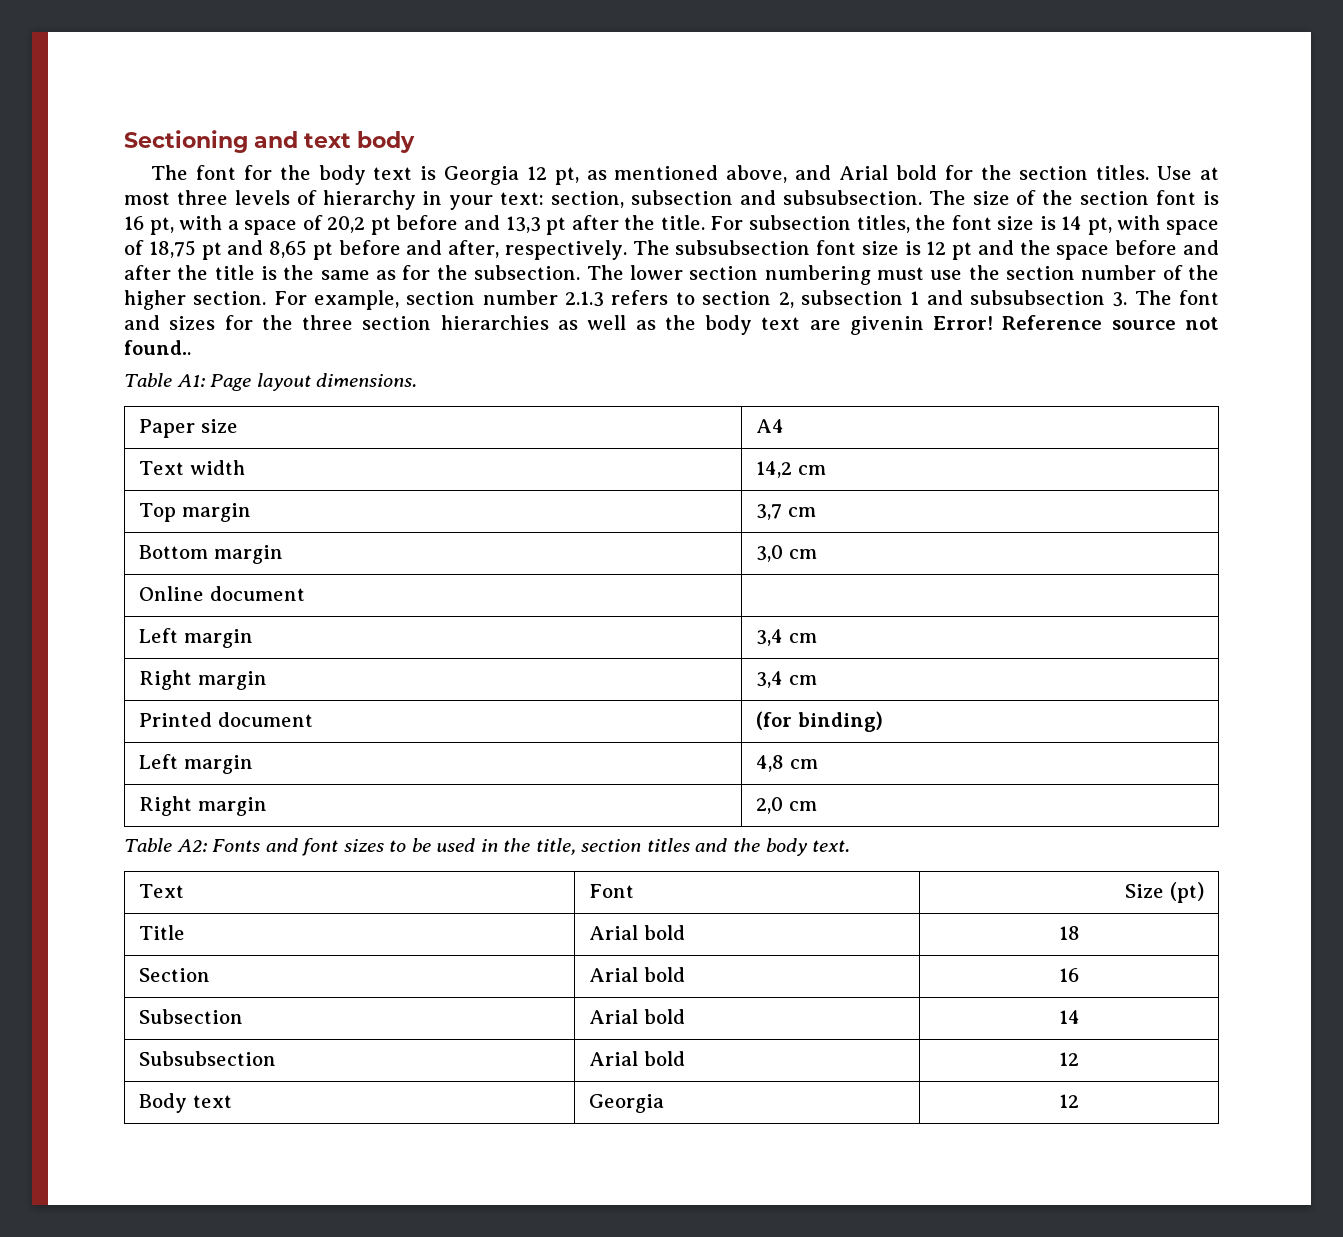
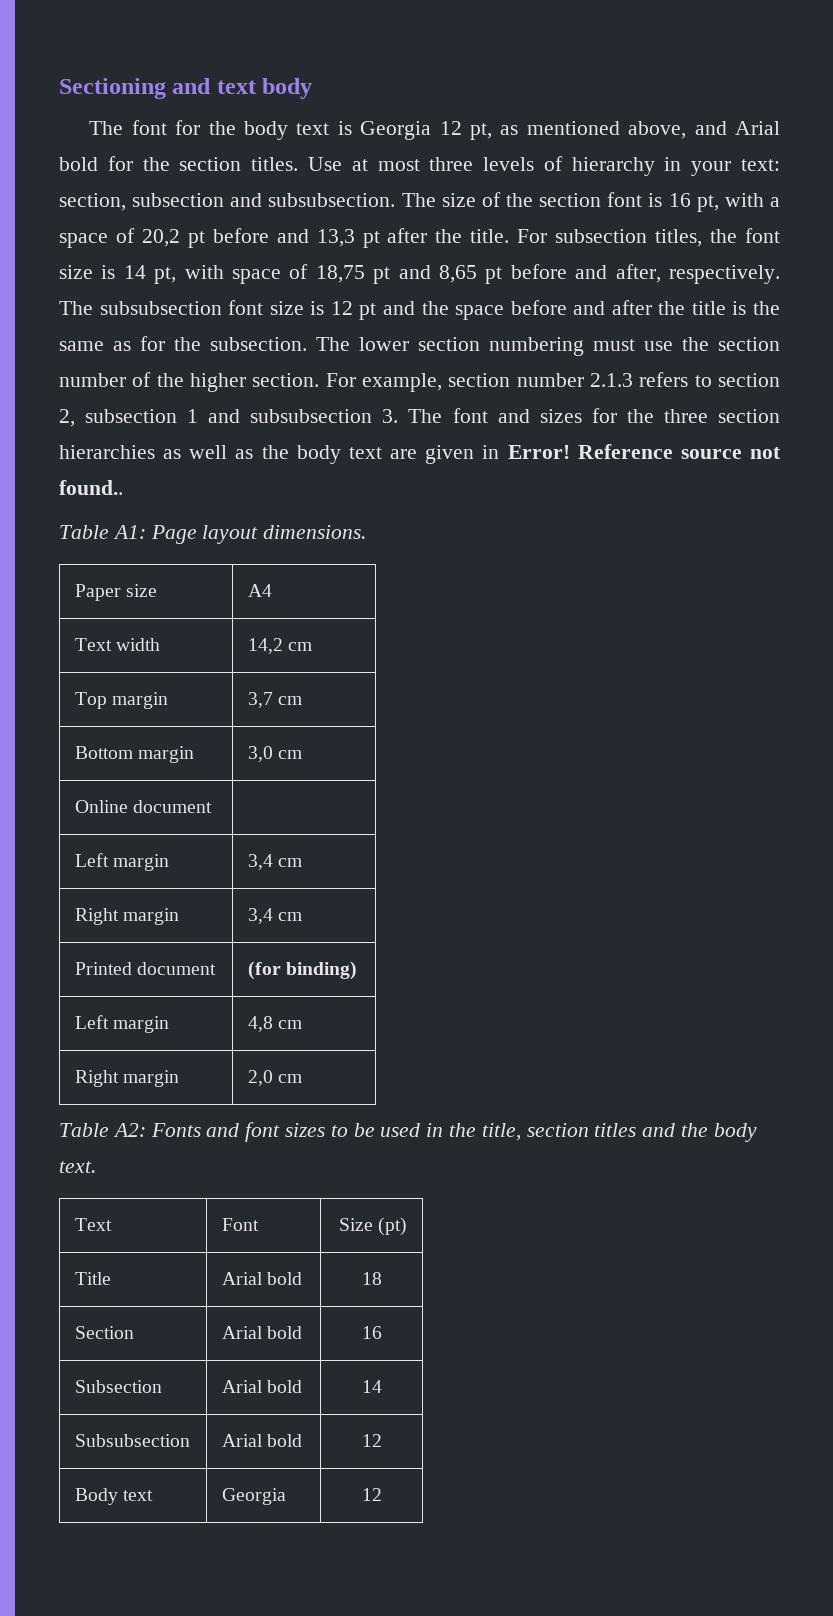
[849,316,924,335] givenin -> [425,445,500,464] given in

